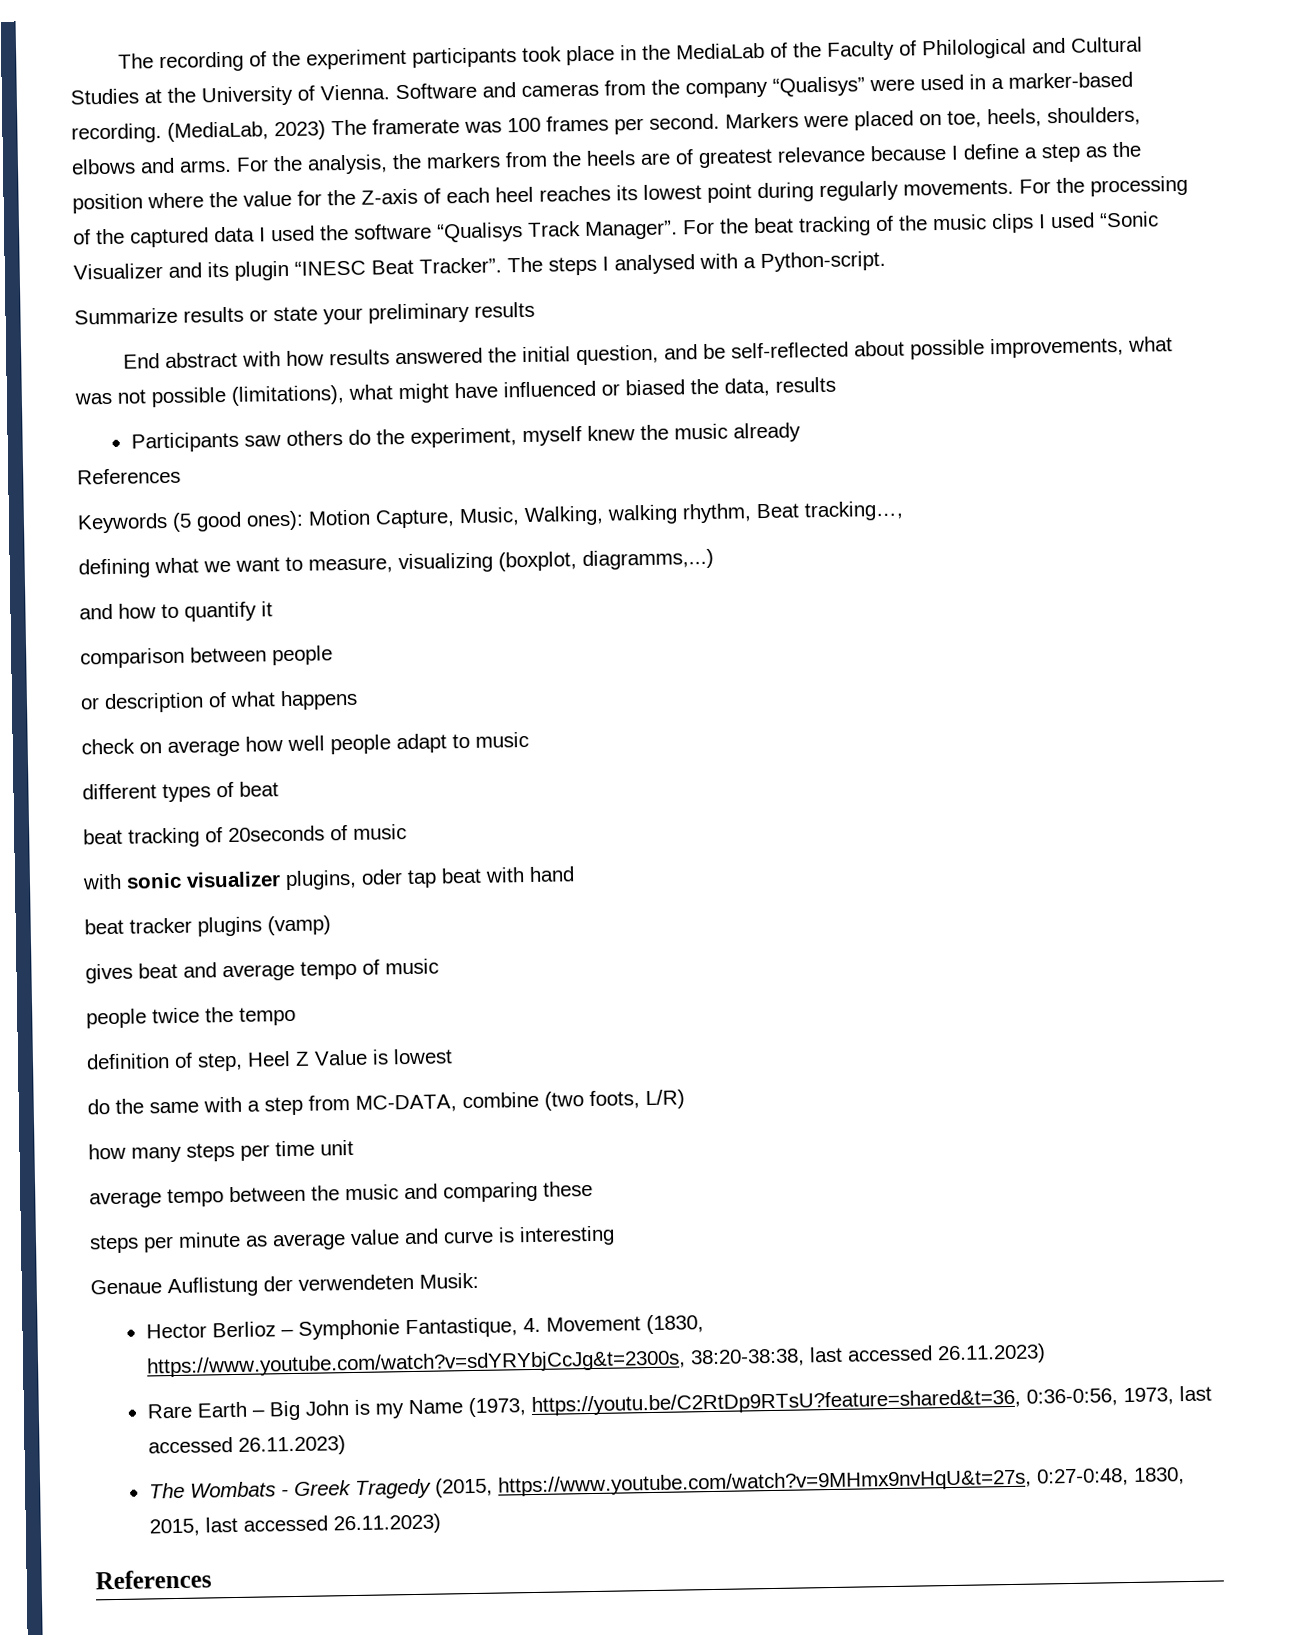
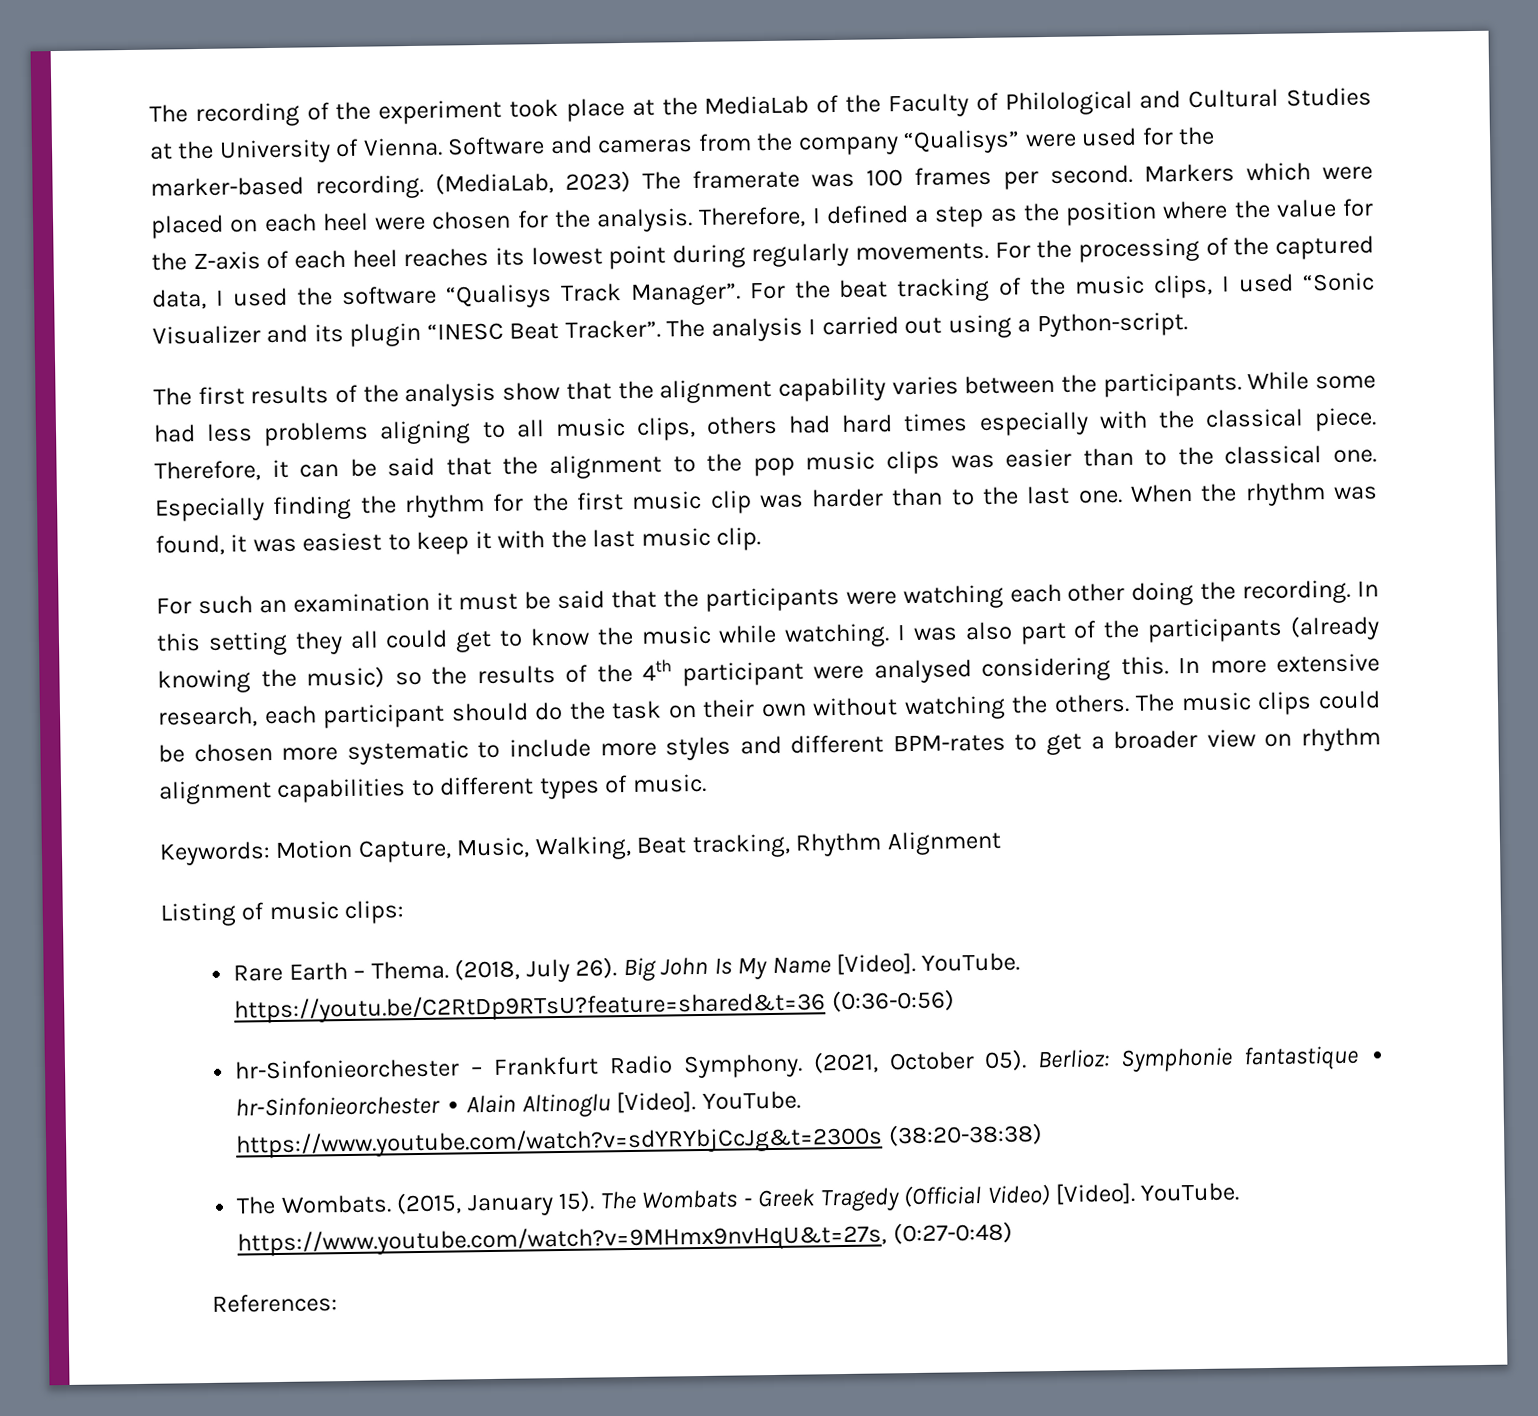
[411,47,517,68] participants -> (503, 112) none
[619,45,637,61] in -> [631,99,655,116] at
[969,74,1004,90] in a -> [1141,126,1216,146] for the
(799, 120) none -> [1246,162,1311,182] which
[947,106,1141,128] [71,143,1020,175] toe, heels, shoulders, elbows and arms. For the analysis, the markers from the heels are of greatest relevance because I define -> [263,204,909,233] each heel were chosen for the analysis. Therefore, I defined
[214,226,255,243] data -> [152,288,207,310] data,
[991,213,1034,234] clips -> [1153,274,1214,299] clips,
[548,250,886,276] [74,301,535,325] [122,336,1173,369] [74,376,836,408] [130,422,801,453] [77,467,181,485] [77,500,904,534] [78,548,714,579] [79,601,273,622] [80,645,333,669] [80,689,358,714] [81,731,529,758] [82,781,279,803] [83,824,407,848] [82,866,575,891] [84,915,331,937] [85,958,439,984] [86,1006,296,1029] [86,1048,453,1072] [87,1089,685,1116] [88,1139,354,1163] [89,1180,593,1209] [89,1225,615,1254] [90,1272,479,1298] [145,1314,704,1340] [145,1343,1046,1378] [146,1385,1212,1421] [147,1435,346,1456] steps I analysed with a Python-script. // Summarize results or state your preliminary results // End abstract with how results answered the initial question, and be self-reflected about possible improvements, what was not possible (limitations), what might have influenced or biased the data, results // Participants saw others do the experiment, myself knew the music already // References // Keywords (5 good ones): Motion Capture, Music, Walking, walking rhythm, Beat tracking…, // defining what we want to measure, visualizing (boxplot, diagramms,...) // and how to quantify it // comparison between people // or description of what happens // check on average how well people adapt to music // different types of beat // beat tracking of 20seconds of music // with sonic visualizer plugins, oder tap beat with hand // beat tracker plugins (vamp) // gives beat and average tempo of music // people twice the tempo // definition of step, Heel Z Value is lowest // do the same with a step from MC-DATA, combine (two foots, L/R) // how many steps per time unit // average tempo between the music and comparing these // steps per minute as average value and curve is interesting // Genaue Auflistung der verwendeten Musik: // Hector Berlioz – Symphonie Fantastique, 4. Movement (1830, https://www.youtube.com/watch?v=sdYRYbjCcJg&t=2300s, 38:20-38:38, last accessed 26.11.2023) // Rare Earth – Big John is my Name (1973, https://youtu.be/C2RtDp9RTsU?feature=shared&t=36, 0:36-0:56, 1973, last accessed 26.11.2023) // -> [710,312,1188,342] [153,371,1376,408] [153,407,1377,447] [154,445,1377,482] [154,482,1378,522] [155,527,762,556] [156,579,1379,615] [156,615,1380,656] [157,653,1380,694] [157,690,1381,729] [158,727,1381,765] [158,773,707,805] [159,830,1002,866] [160,900,406,927] [233,952,1021,983] [234,989,955,1024] [234,1045,1387,1080] [235,1090,801,1118] [235,1123,1043,1159] [236,1190,596,1217] analysis I carried out using a Python-script. // The first results of the analysis show that the alignment capability varies between the participants. While some had less problems aligning to all music clips, others had hard times especially with the classical piece. Therefore, it can be said that the alignment to the pop music clips was easier than to the classical one. Especially finding the rhythm for the first music clip was harder than to the last one. When the rhythm was found, it was easiest to keep it with the last music clip. // For such an examination it must be said that the participants were watching each other doing the recording. In this setting they all could get to know the music while watching. I was also part of the participants (already knowing the music) so the results of the 4th participant were analysed considering this. In more extensive research, each participant should do the task on their own without watching the others. The music clips could be chosen more systematic to include more styles and different BPM-rates to get a broader view on rhythm alignment capabilities to different types of music. // Keywords: Motion Capture, Music, Walking, Beat tracking, Rhythm Alignment // Listing of music clips: // Rare Earth – Thema. (2018, July 26). Big John Is My Name [Video]. YouTube. https://youtu.be/C2RtDp9RTsU?feature=shared&t=36 (0:36-0:56) // hr-Sinfonieorchester – Frankfurt Radio Symphony. (2021, October 05). Berlioz: Symphonie fantastique ∙ hr-Sinfonieorchester ∙ Alain Altinoglu [Video]. YouTube. https://www.youtube.com/watch?v=sdYRYbjCcJg&t=2300s (38:20-38:38) // The Wombats. (2015, January 15).
[434,1467,1185,1498] [148,1513,441,1537] [95,1569,212,1590] (2015, https://www.youtube.com/watch?v=9MHmx9nvHqU&t=27s, 0:27-0:48, 1830, 2015, last accessed 26.11.2023) // References -> [903,1182,1241,1208] [237,1221,1013,1257] [211,1293,338,1313] (Official Video) [Video]. YouTube. https://www.youtube.com/watch?v=9MHmx9nvHqU&t=27s, (0:27-0:48) // References:

